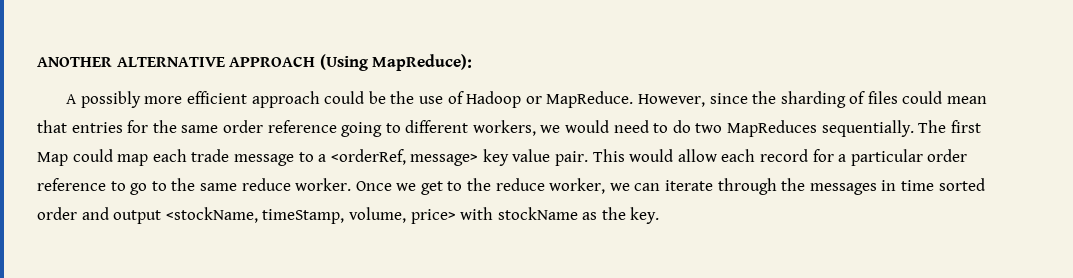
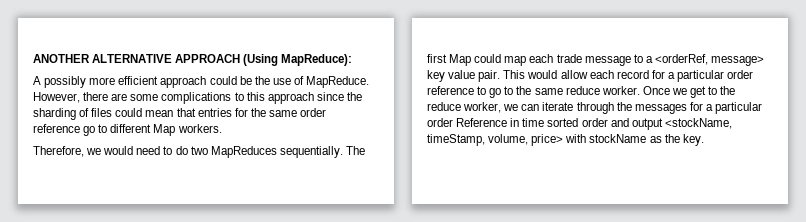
[466,91,705,108] Hadoop or MapReduce. However, -> [306,76,370,88] [33,92,314,104] MapReduce. However, there are some complications to this approach
[341,122,383,137] going -> [83,126,96,136] go
[472,120,536,136] workers, -> [153,124,222,136] [33,146,84,157] Map workers. // Therefore,
(877, 189) none -> [689,102,763,114] [427,118,508,127] for a particular order Reference

